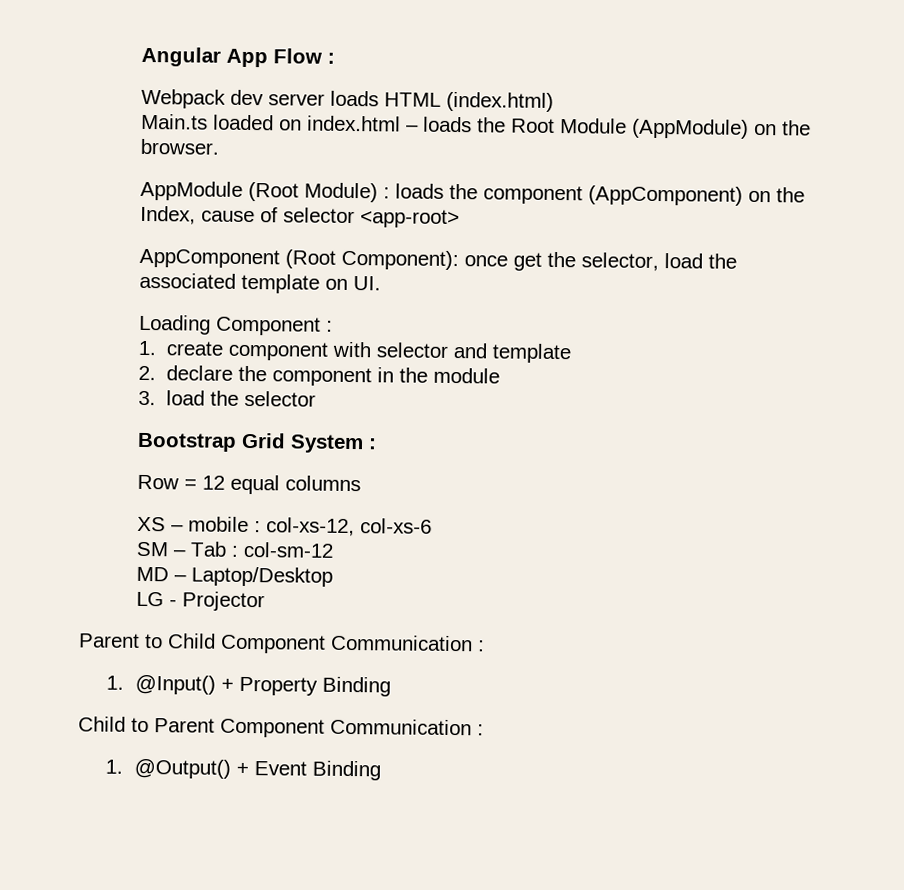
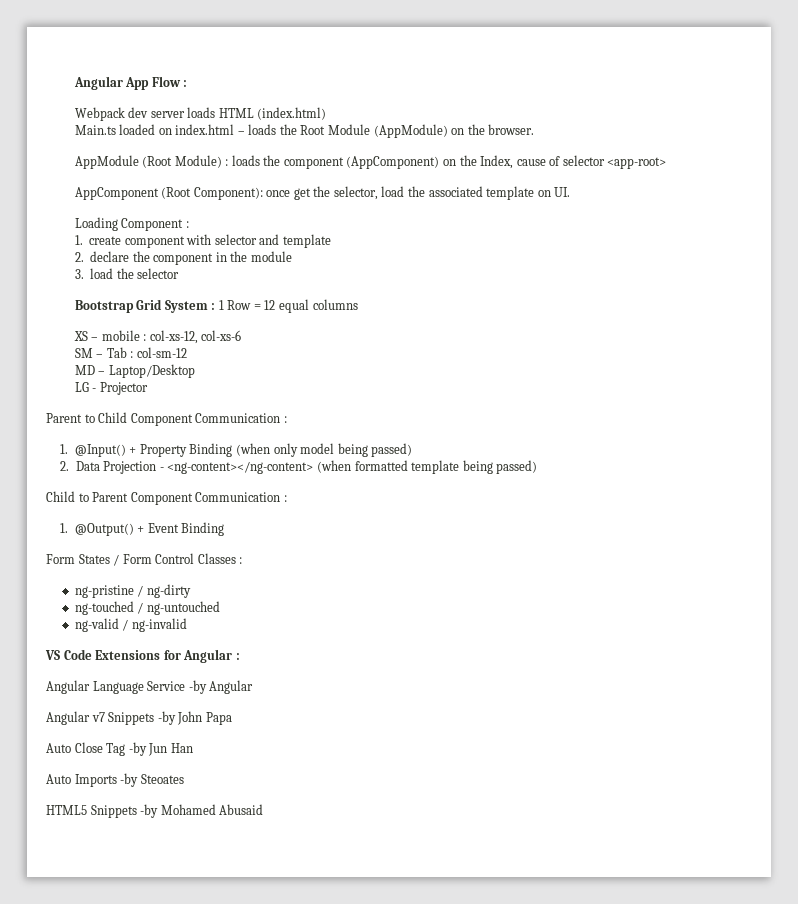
(377, 444) // -> [218,300,224,310] 1
(391, 686) none -> [235,443,413,457] [60,460,538,474] (when only model being passed) // 2. Data Projection - <ng-content></ng-content> (when formatted template being passed)
(381, 770) none -> [46,553,243,566] [74,584,191,598] [74,601,220,615] [74,618,187,632] [45,649,240,663] [46,680,254,694] [46,711,232,725] [46,742,193,756] [46,773,184,787] [46,804,264,818] // Form States / Form Control Classes : // ng-pristine / ng-dirty // ng-touched / ng-untouched // ng-valid / ng-invalid // VS Code Extensions for Angular : // Angular Language Service -by Angular // Angular v7 Snippets -by John Papa // Auto Close Tag -by Jun Han // Auto Imports -by Steoates // HTML5 Snippets -by Mohamed Abusaid

